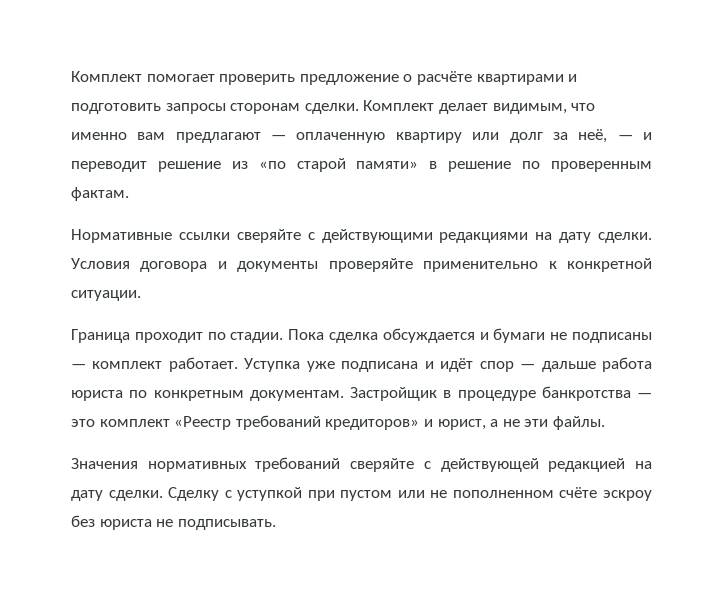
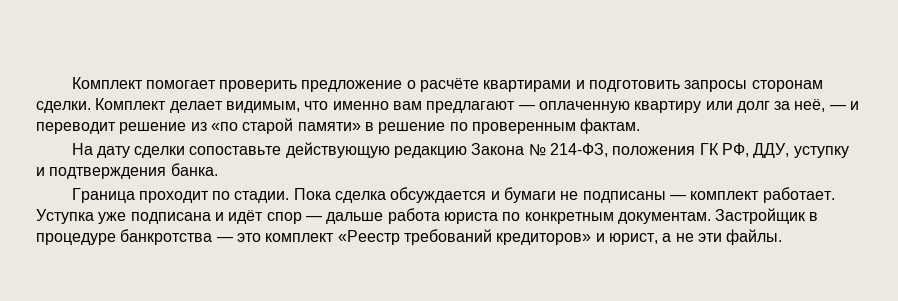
[71,229,652,243] [71,258,652,272] [71,290,141,301] Нормативные ссылки сверяйте с действующими редакциями на дату сделки. Условия договора и документы проверяйте применительно к конкретной ситуации. -> [71,142,849,158] [36,163,218,179] На дату сделки сопоставьте действующую редакцию Закона № 214-ФЗ, положения ГК РФ, ДДУ, уступку и подтверждения банка.
[71,457,652,472] [71,487,652,501] [71,515,276,530] // Значения нормативных требований сверяйте с действующей редакцией на дату сделки. Сделку с уступкой при пустом или не пополненном счёте эскроу без юриста не подписывать. -> (783, 237) none

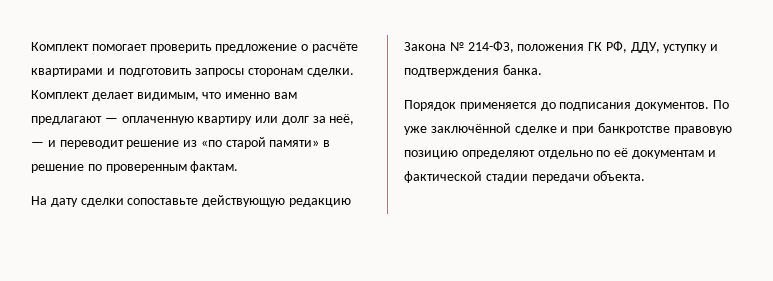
[71,187,835,203] [36,208,819,224] [36,229,783,245] Граница проходит по стадии. Пока сделка обсуждается и бумаги не подписаны — комплект работает. Уступка уже подписана и идёт спор — дальше работа юриста по конкретным документам. Застройщик в процедуре банкротства — это комплект «Реестр требований кредиторов» и юрист, а не эти файлы. -> [404,100,729,111] [404,122,732,135] [404,148,716,159] [404,170,646,183] Порядок применяется до подписания документов. По уже заключённой сделке и при банкротстве правовую позицию определяют отдельно по её документам и фактической стадии передачи объекта.

